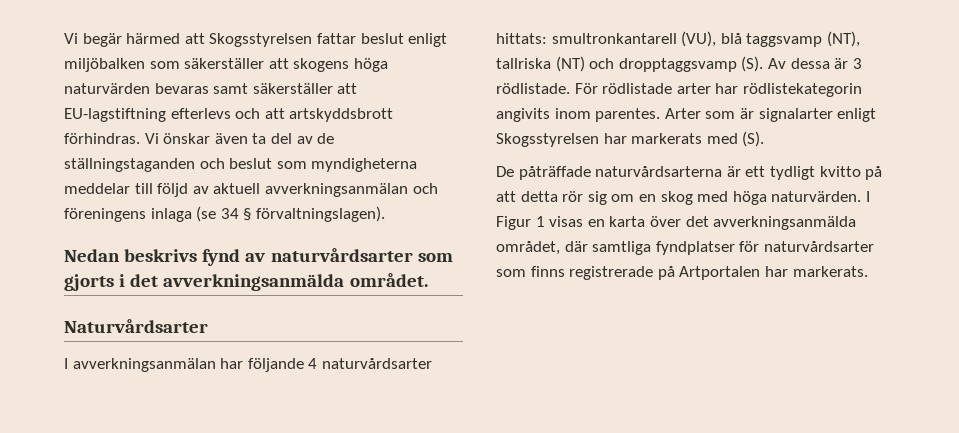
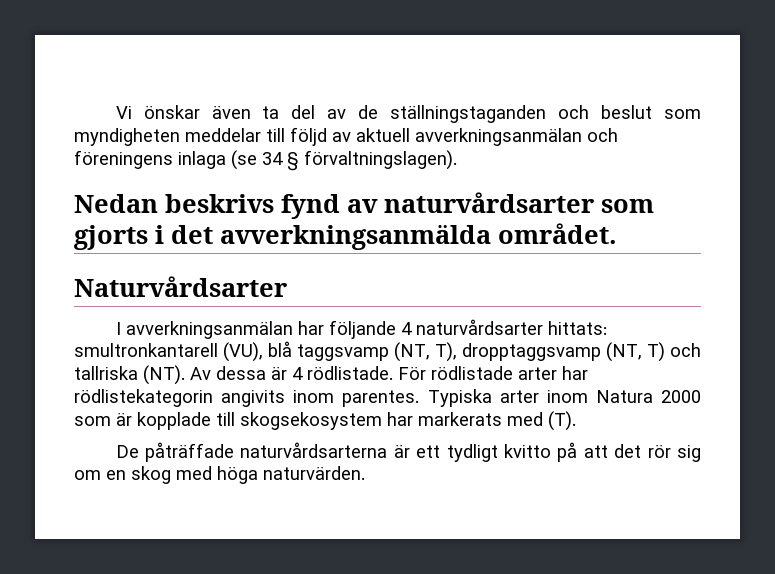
[64,33,448,47] [64,58,388,72] [64,83,358,94] [64,108,394,122] [64,133,159,144] Vi begär härmed att Skogsstyrelsen fattar beslut enligt miljöbalken som säkerställer att skogens höga naturvärden bevaras samt säkerställer att EU-lagstiftning efterlevs och att artskyddsbrott förhindras. Vi -> [115,106,132,119] Vi
[311,158,418,172] myndigheterna -> [74,128,180,146] myndigheten
[826,31,860,47] [496,56,764,72] (NT), tallriska (NT) och dropptaggsvamp (S). -> [394,342,701,362] [74,365,185,385] (NT, T), dropptaggsvamp (NT, T) och tallriska (NT).
[852,58,862,69] 3 -> [292,367,303,380] 4
[664,108,877,122] [496,133,599,147] Arter som är signalarter enligt Skogsstyrelsen -> [427,389,701,407] [74,412,382,430] Typiska arter inom Natura 2000 som är kopplade till skogsekosystem
[742,131,765,147] (S). -> [548,411,576,431] (T).
[520,191,558,202] detta -> [614,444,642,458] det
[865,191,870,202] [496,216,857,230] [496,241,874,255] [496,266,868,280] I Figur 1 visas en karta över det avverkningsanmälda området, där samtliga fyndplatser för naturvårdsarter som finns registrerade på Artportalen har markerats. -> (365, 473) none

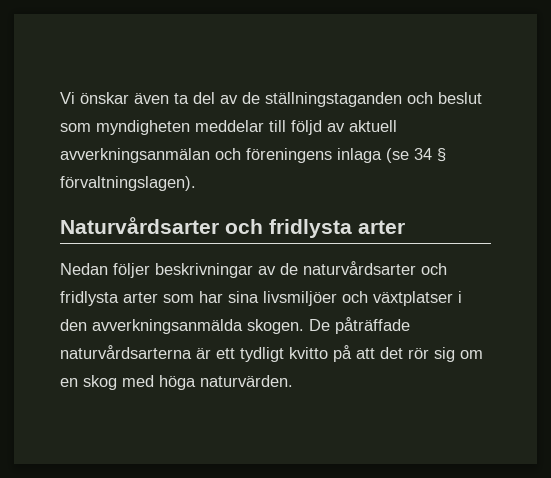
[74,192,654,219] [74,223,617,250] [74,276,287,297] [115,319,607,339] [74,341,701,362] [74,365,588,385] [74,389,701,407] [74,411,576,431] Nedan beskrivs fynd av naturvårdsarter som gjorts i det avverkningsanmälda området. // Naturvårdsarter // I avverkningsanmälan har följande 4 naturvårdsarter hittats: smultronkantarell (VU), blå taggsvamp (NT, T), dropptaggsvamp (NT, T) och tallriska (NT). Av dessa är 4 rödlistade. För rödlistade arter har rödlistekategorin angivits inom parentes. Typiska arter inom Natura 2000 som är kopplade till skogsekosystem har markerats med (T). // -> [60,217,405,238] [60,261,447,278] [60,291,462,306] [60,319,304,334] Naturvårdsarter och fridlysta arter // Nedan följer beskrivningar av de naturvårdsarter och fridlysta arter som har sina livsmiljöer och växtplatser i den avverkningsanmälda skogen.

